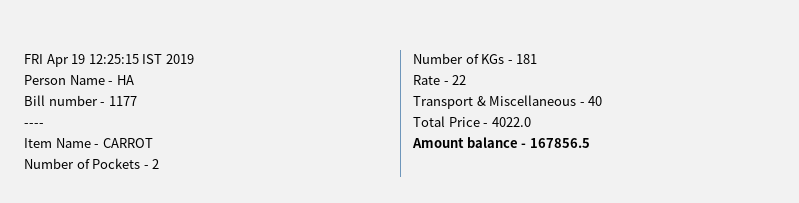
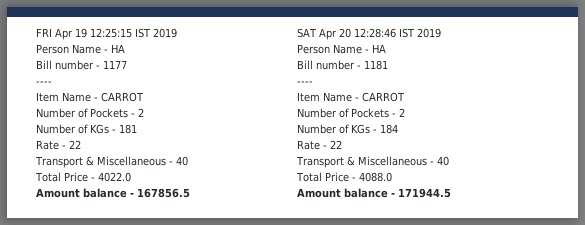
(590, 143) none -> [297,28,441,40] [297,44,386,54] [297,60,388,70] [297,81,313,85] [297,92,405,102] [297,108,405,118] [297,124,398,134] [297,140,342,150] [296,156,449,168] [296,172,392,182] [297,188,451,198] // SAT Apr 20 12:28:46 IST 2019 // Person Name - HA // Bill number - 1181 // ---- // Item Name - CARROT // Number of Pockets - 2 // Number of KGs - 184 // Rate - 22 // Transport & Miscellaneous - 40 // Total Price - 4088.0 // Amount balance - 171944.5

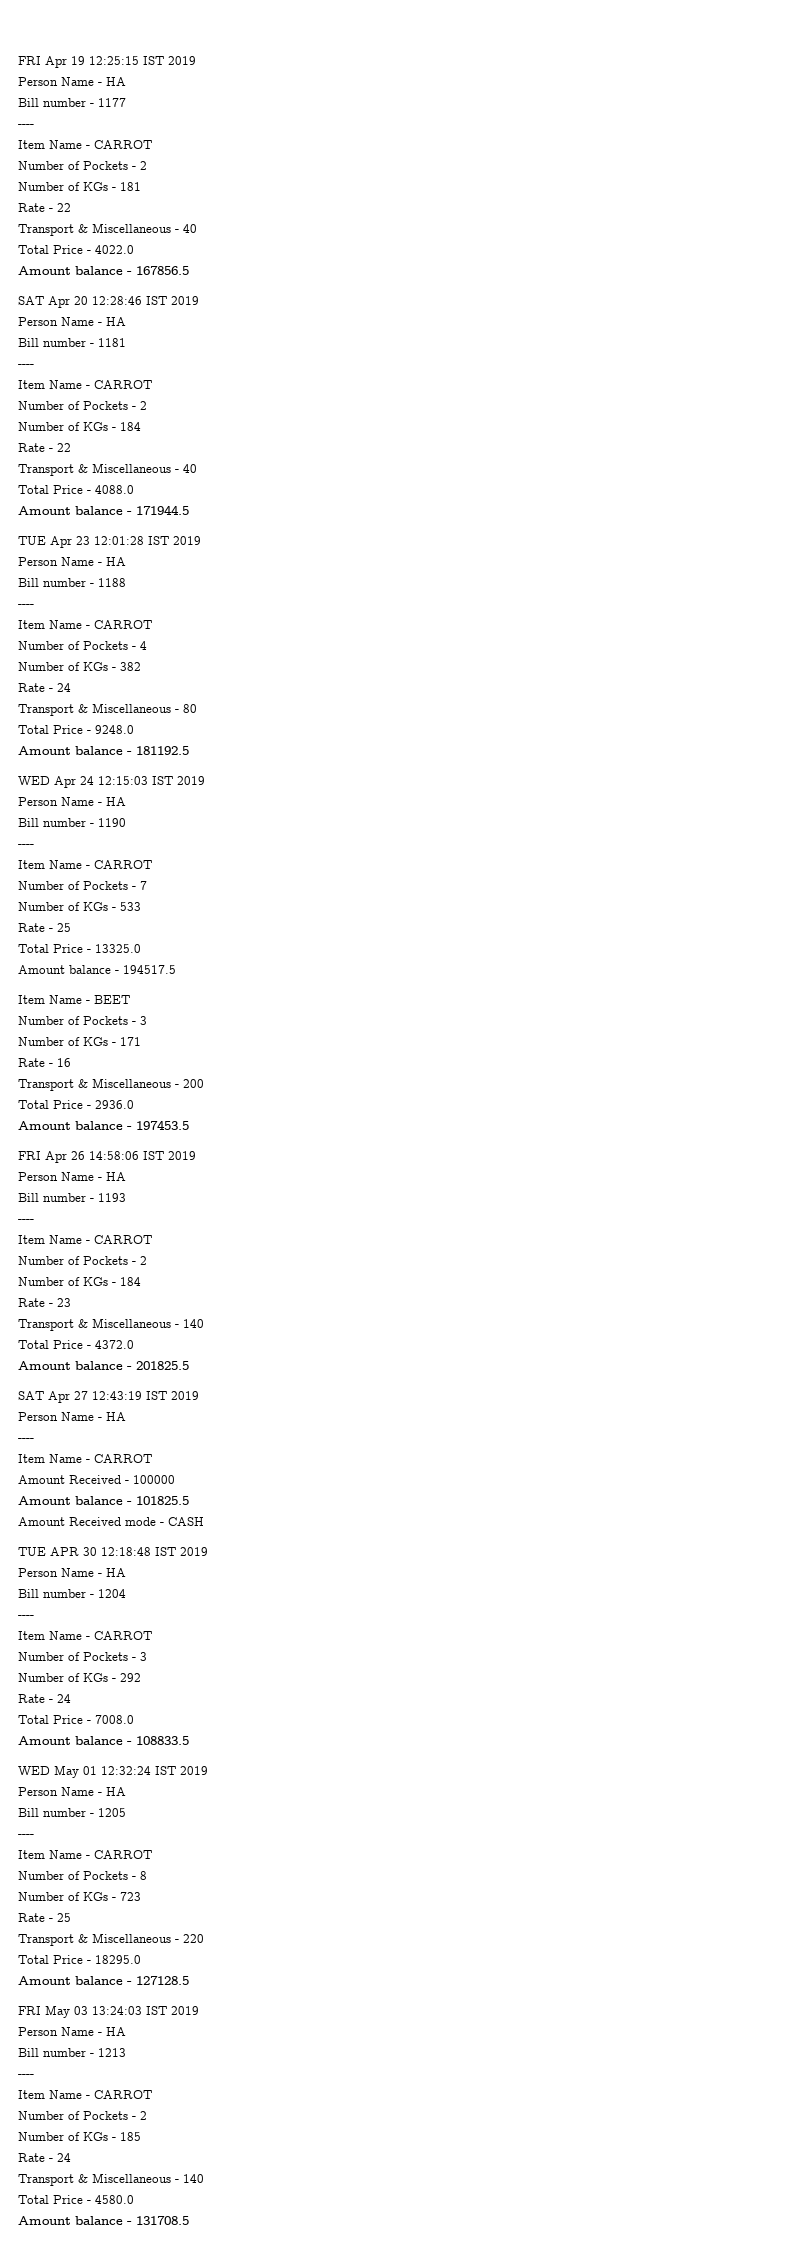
(451, 193) none -> [18,536,201,548] [18,557,126,566] [18,578,126,587] [18,604,34,608] [18,620,152,629] [18,641,147,650] [18,662,141,671] [18,683,71,692] [18,703,197,716] [18,725,134,734] [18,746,189,755] [18,776,205,788] [18,797,126,806] [18,818,126,827] [18,844,34,848] [18,860,152,869] [18,881,147,890] [18,902,141,911] [18,923,71,932] [18,944,141,953] [18,965,176,974] [18,995,130,1004] [18,1016,147,1025] [18,1037,141,1046] [18,1058,71,1067] [18,1078,204,1091] [18,1100,134,1109] [18,1120,189,1130] [18,1151,196,1163] [18,1172,126,1181] [18,1193,126,1202] [18,1219,34,1223] [18,1235,152,1244] [18,1256,147,1265] [18,1277,141,1286] [18,1298,71,1307] [18,1318,204,1331] [18,1340,134,1349] [18,1361,189,1370] [18,1391,199,1403] [18,1412,126,1421] [18,1438,34,1442] [18,1454,152,1463] [18,1475,175,1484] [18,1496,189,1505] [18,1517,204,1526] [18,1547,208,1556] [18,1568,126,1577] [18,1589,126,1598] [18,1615,34,1619] [18,1631,152,1640] [18,1652,147,1661] [18,1673,141,1682] [18,1694,71,1703] [18,1715,134,1724] [18,1736,189,1745] [18,1765,208,1778] [18,1787,126,1796] [18,1808,126,1817] [18,1834,34,1838] [18,1850,152,1859] [18,1871,147,1880] [18,1892,141,1901] [18,1913,71,1922] [18,1933,204,1946] [18,1955,141,1964] [18,1976,189,1985] [18,2005,199,2018] [18,2027,126,2036] [18,2048,126,2057] [18,2074,34,2078] [18,2090,152,2099] [18,2111,147,2120] [18,2132,141,2141] [18,2153,71,2162] [18,2173,204,2186] [18,2195,134,2204] [18,2216,189,2225] // TUE Apr 23 12:01:28 IST 2019 // Person Name - HA // Bill number - 1188 // ---- // Item Name - CARROT // Number of Pockets - 4 // Number of KGs - 382 // Rate - 24 // Transport & Miscellaneous - 80 // Total Price - 9248.0 // Amount balance - 181192.5 // WED Apr 24 12:15:03 IST 2019 // Person Name - HA // Bill number - 1190 // ---- // Item Name - CARROT // Number of Pockets - 7 // Number of KGs - 533 // Rate - 25 // Total Price - 13325.0 // Amount balance - 194517.5 // Item Name - BEET // Number of Pockets - 3 // Number of KGs - 171 // Rate - 16 // Transport & Miscellaneous - 200 // Total Price - 2936.0 // Amount balance - 197453.5 // FRI Apr 26 14:58:06 IST 2019 // Person Name - HA // Bill number - 1193 // ---- // Item Name - CARROT // Number of Pockets - 2 // Number of KGs - 184 // Rate - 23 // Transport & Miscellaneous - 140 // Total Price - 4372.0 // Amount balance - 201825.5 // SAT Apr 27 12:43:19 IST 2019 // Person Name - HA // ---- // Item Name - CARROT // Amount Received - 100000 // Amount balance - 101825.5 // Amount Received mode - CASH // TUE APR 30 12:18:48 IST 2019 // Person Name - HA // Bill number - 1204 // ---- // Item Name - CARROT // Number of Pockets - 3 // Number of KGs - 292 // Rate - 24 // Total Price - 7008.0 // Amount balance - 108833.5 // WED May 01 12:32:24 IST 2019 // Person Name - HA // Bill number - 1205 // ---- // Item Name - CARROT // Number of Pockets - 8 // Number of KGs - 723 // Rate - 25 // Transport & Miscellaneous - 220 // Total Price - 18295.0 // Amount balance - 127128.5 // FRI May 03 13:24:03 IST 2019 // Person Name - HA // Bill number - 1213 // ---- // Item Name - CARROT // Number of Pockets - 2 // Number of KGs - 185 // Rate - 24 // Transport & Miscellaneous - 140 // Total Price - 4580.0 // Amount balance - 131708.5

